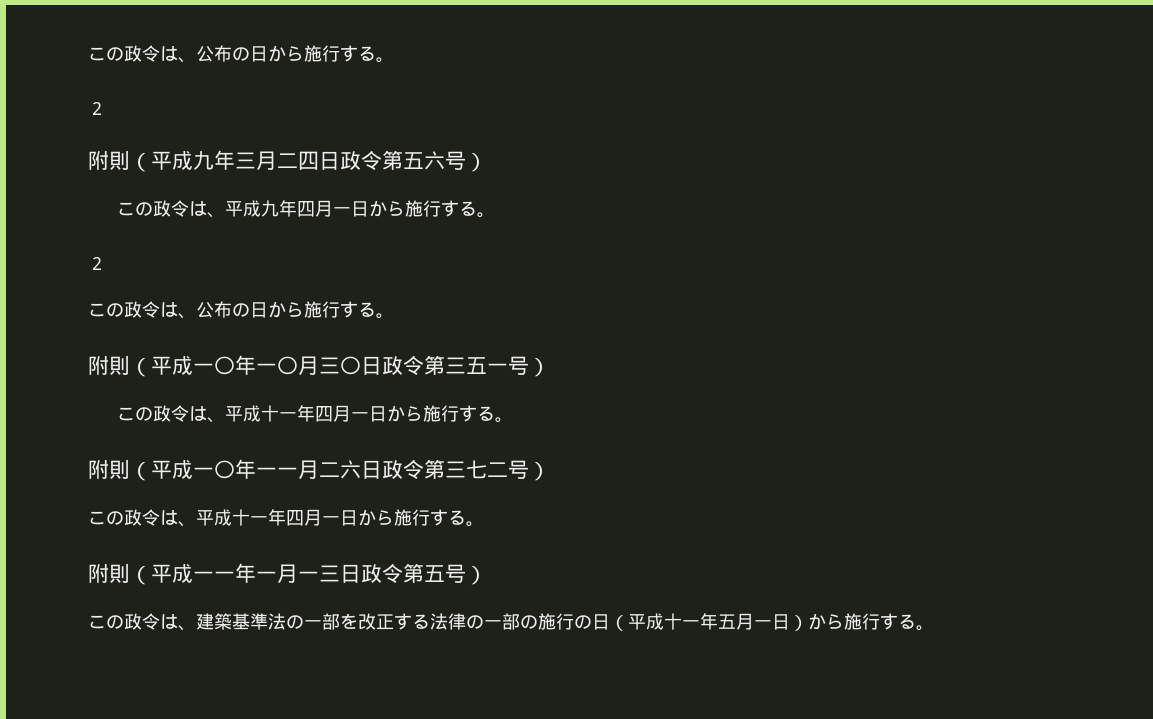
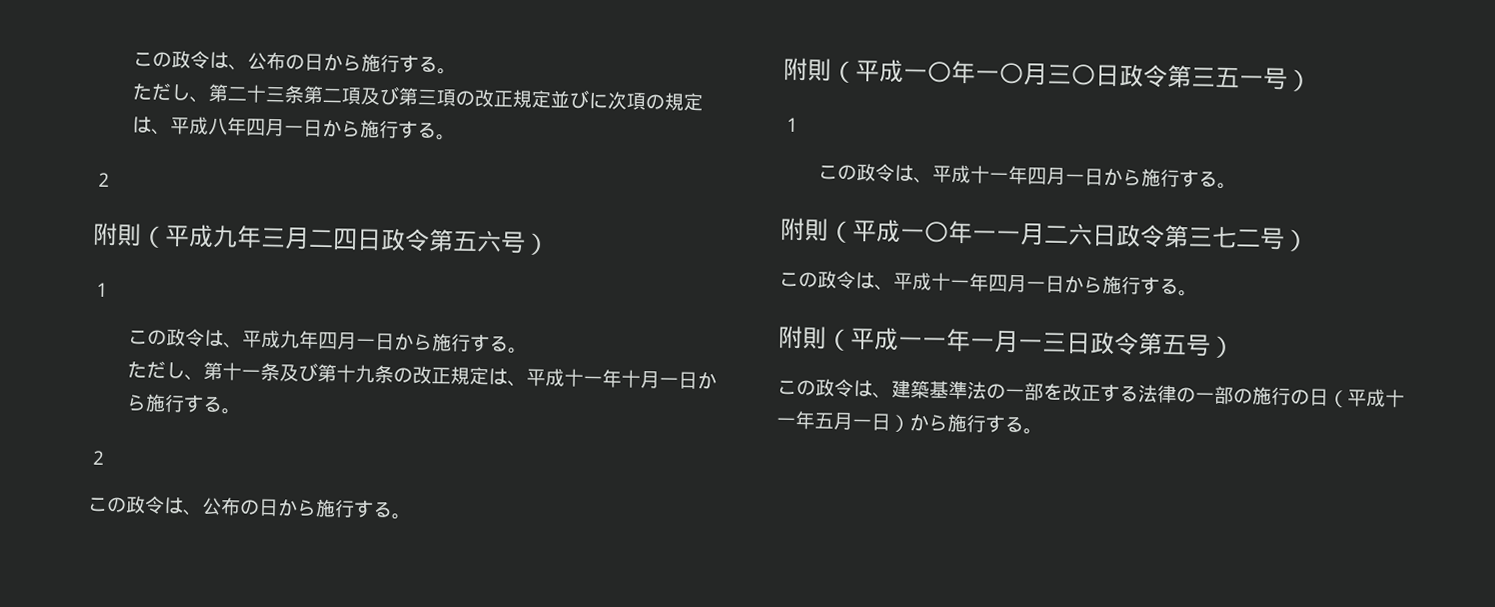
[88,45,394,63] この政令は、公布の日から施行する。 -> [133,50,458,75] [132,82,704,112] [132,116,457,141] この政令は、公布の日から施行する。 // ただし、第二十三条第二項及び第三項の改正規定並びに次項の規定は、平成八年四月一日から施行する。
(487, 162) none -> [92,282,112,298] // １
(496, 215) none -> [127,360,718,390] [126,393,242,415] // ただし、第十一条及び第十九条の改正規定は、平成十一年十月一日から施行する。
(550, 367) none -> [782,117,802,132] // １

